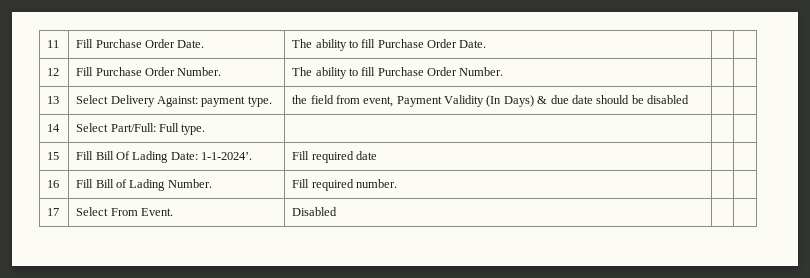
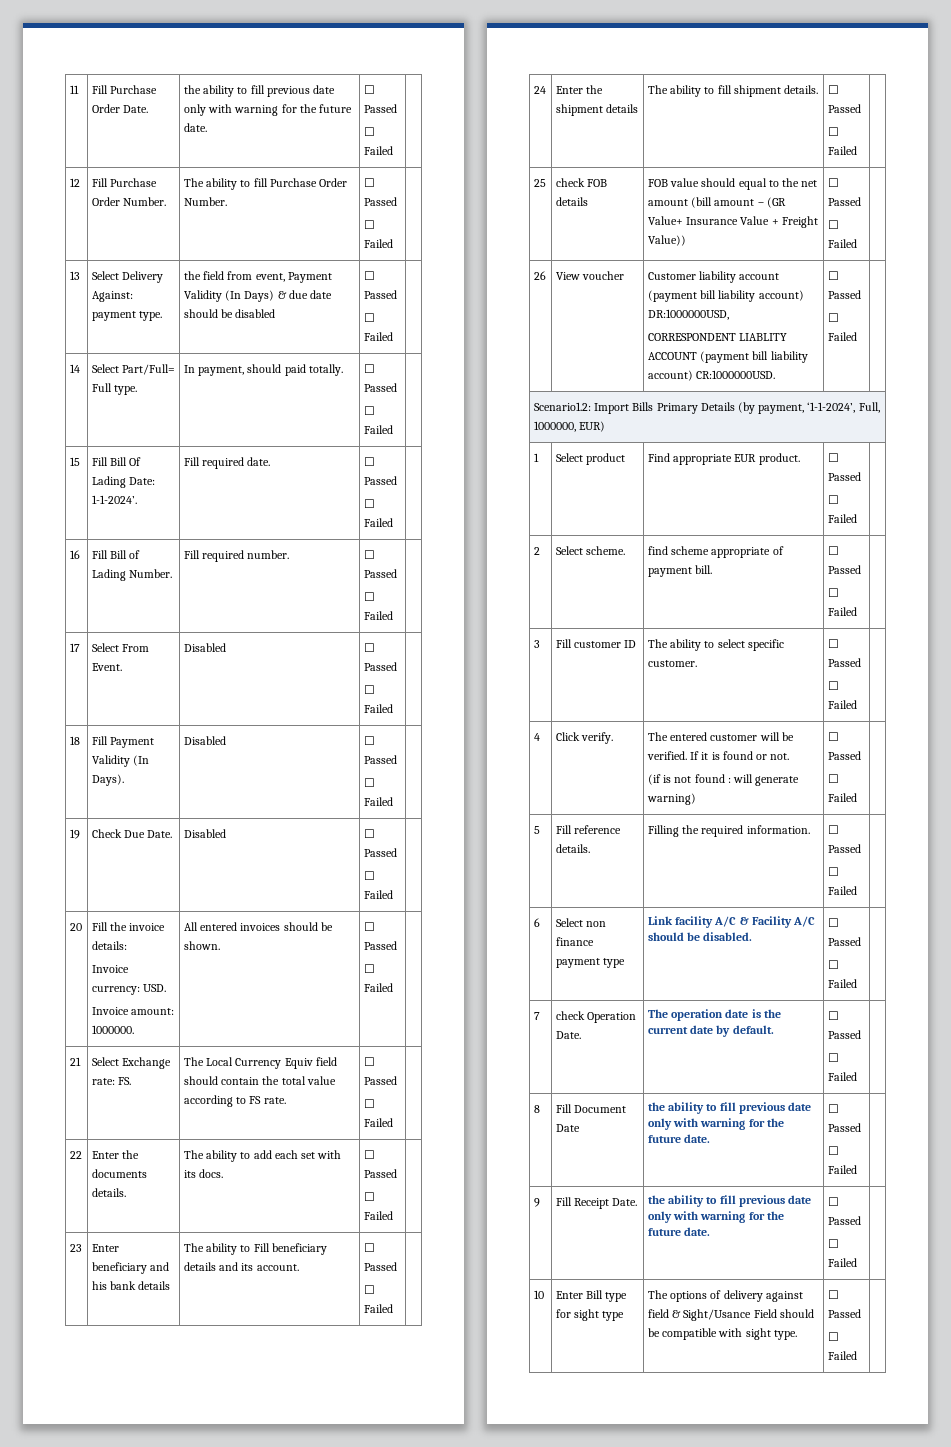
[292,39,487,51] The ability to fill Purchase Order Date. | -> [183,85,336,97] [183,104,353,116] [183,123,207,132] [363,85,375,94] [363,104,397,113] [363,127,375,136] [363,146,393,155] the ability to fill previous date only with warning for the future date. | ☐ Passed // ☐ Failed
(504, 71) none -> [363,178,375,187] [363,197,397,206] [363,220,375,229] [363,239,393,248] ☐ Passed // ☐ Failed
(689, 99) none -> [363,271,375,280] [363,290,397,299] [363,313,375,322] [363,332,393,341] ☐ Passed // ☐ Failed
[110,123,156,132] Part/Full: -> [122,364,176,375] Part/Full=
(206, 129) | -> [183,364,343,376] [363,364,375,373] [363,383,397,392] [363,406,375,415] [363,425,393,434] In payment, should paid totally. | ☐ Passed // ☐ Failed
[355,151,377,160] date | -> [247,457,271,466] [363,457,375,466] [363,476,397,485] [363,499,375,508] [363,518,393,527] date. | ☐ Passed // ☐ Failed
(397, 183) none -> [363,550,375,559] [363,569,397,578] [363,592,375,601] [363,611,393,620] ☐ Passed // ☐ Failed
(338, 211) none -> [363,643,375,652] [363,662,397,671] [363,685,375,694] [363,704,393,713] [69,736,80,745] [91,736,155,748] [91,755,150,767] [91,774,124,786] [183,736,226,745] [363,736,375,745] [363,755,397,764] [363,778,375,787] [363,797,393,806] [69,829,80,839] [91,829,173,838] [183,829,226,838] [363,829,375,838] [363,848,397,857] [363,871,375,880] [363,890,393,899] [69,923,82,931] [91,922,166,931] [91,941,127,950] [91,965,129,973] [91,984,167,995] [91,1007,175,1015] [91,1025,134,1034] [183,922,333,931] [183,941,220,950] [363,922,375,931] [363,941,397,950] [363,964,375,973] [363,983,393,992] [69,1057,81,1066] [91,1057,172,1069] [91,1077,132,1085] [183,1057,337,1069] [183,1076,336,1085] [183,1095,286,1107] [363,1057,375,1066] [363,1076,397,1085] [363,1099,375,1108] [363,1118,393,1127] [69,1151,82,1159] [91,1150,140,1159] [91,1169,147,1178] [91,1188,126,1197] [183,1150,342,1162] [183,1169,224,1178] [363,1150,375,1159] [363,1169,397,1178] [363,1192,375,1201] [363,1211,393,1220] [69,1244,82,1252] [91,1244,119,1252] [91,1262,170,1274] [91,1281,171,1290] [183,1243,327,1255] [183,1262,299,1271] [363,1243,375,1252] [363,1262,397,1271] [363,1285,375,1294] [363,1304,393,1313] [533,86,546,94] [555,85,604,94] [555,104,639,116] [647,85,819,97] [827,85,839,94] [827,104,861,113] [827,127,839,136] [827,146,857,155] [533,179,546,187] [555,178,608,187] [555,197,588,206] [647,178,818,190] [647,197,786,208] [647,216,818,228] [647,235,686,246] [827,178,839,187] [827,197,861,206] [827,220,839,229] [827,239,857,248] [533,271,546,280] [555,271,625,280] [647,271,780,283] [647,290,804,302] [647,309,729,320] [647,333,788,341] [647,351,808,363] [647,370,776,381] [827,271,839,280] [827,290,861,299] [827,313,839,322] [827,332,857,341] [533,402,880,414] [533,421,606,432] [533,453,539,462] [555,453,626,465] [647,453,800,465] [827,453,839,462] [827,472,861,481] [827,495,839,504] [827,514,857,523] [533,547,540,555] [555,546,626,555] [647,546,784,558] [647,565,713,577] [827,546,839,555] [827,565,861,574] [827,588,839,597] [827,607,857,616] [533,640,540,648] [555,639,637,648] [647,639,784,651] [647,660,697,667] [827,639,839,648] [827,658,861,667] [827,681,839,690] [827,700,857,709] [533,733,540,741] [555,732,614,744] [647,732,794,741] [646,751,790,760] [647,774,800,786] [646,793,696,805] [827,732,839,741] [827,751,861,760] [827,774,839,783] [827,793,857,802] [533,826,540,834] [555,825,622,834] [555,844,590,853] [647,825,810,837] [827,825,839,834] [827,844,861,853] [827,867,839,876] [827,886,857,895] [533,918,540,927] [555,918,607,927] [555,937,594,946] [555,958,626,968] [647,916,816,928] [647,932,753,941] [827,918,839,927] [827,937,861,946] [827,960,839,969] [827,979,857,988] [533,1012,540,1020] [555,1011,637,1023] [555,1031,581,1039] [647,1009,781,1021] [647,1025,774,1037] [827,1011,839,1020] [827,1030,861,1039] [827,1053,839,1062] [827,1072,857,1081] [533,1105,540,1113] [555,1104,627,1113] [555,1124,580,1132] [647,1102,812,1114] [647,1118,784,1130] [647,1134,711,1143] [827,1104,839,1113] [827,1123,861,1132] [827,1146,839,1155] [827,1165,857,1174] [533,1198,540,1207] [555,1197,638,1209] [647,1195,812,1207] [647,1211,784,1223] [647,1227,711,1236] [827,1197,839,1206] [827,1216,861,1225] [827,1239,839,1248] [827,1258,857,1267] [533,1290,544,1299] [555,1290,628,1302] [555,1309,625,1321] [647,1290,803,1302] [647,1309,814,1321] [647,1328,797,1340] [827,1290,839,1299] [827,1309,861,1318] [827,1332,839,1341] [827,1351,857,1360] ☐ Passed // ☐ Failed | // 18 | Fill Payment Validity (In Days). | Disabled | ☐ Passed // ☐ Failed | // 19 | Check Due Date. | Disabled | ☐ Passed // ☐ Failed | // 20 | Fill the invoice details: // Invoice currency: USD. // Invoice amount: 1000000. | All entered invoices should be shown. | ☐ Passed // ☐ Failed | // 21 | Select Exchange rate: FS. | The Local Currency Equiv field should contain the total value according to FS rate. | ☐ Passed // ☐ Failed | // 22 | Enter the documents details. | The ability to add each set with its docs. | ☐ Passed // ☐ Failed | // 23 | Enter beneficiary and his bank details | The ability to Fill beneficiary details and its account. | ☐ Passed // ☐ Failed | // 24 | Enter the shipment details | The ability to fill shipment details. | ☐ Passed // ☐ Failed | // 25 | check FOB details | FOB value should equal to the net amount (bill amount – (GR Value+ Insurance Value + Freight Value)) | ☐ Passed // ☐ Failed | // 26 | View voucher | Customer liability account (payment bill liability account) DR:1000000USD, // CORRESPONDENT LIABLITY ACCOUNT (payment bill liability account) CR:1000000USD. | ☐ Passed // ☐ Failed | // Scenario1.2: Import Bills Primary Details (by payment, ‘1-1-2024’, Full, 1000000, EUR) // 1 | Select product | Find appropriate EUR product. | ☐ Passed // ☐ Failed | // 2 | Select scheme. | find scheme appropriate of payment bill. | ☐ Passed // ☐ Failed | // 3 | Fill customer ID | The ability to select specific customer. | ☐ Passed // ☐ Failed | // 4 | Click verify. | The entered customer will be verified. If it is found or not. // (if is not found : will generate warning) | ☐ Passed // ☐ Failed | // 5 | Fill reference details. | Filling the required information. | ☐ Passed // ☐ Failed | // 6 | Select non finance payment type | Link facility A/C & Facility A/C should be disabled. | ☐ Passed // ☐ Failed | // 7 | check Operation Date. | The operation date is the current date by default. | ☐ Passed // ☐ Failed | // 8 | Fill Document Date | the ability to fill previous date only with warning for the future date. | ☐ Passed // ☐ Failed | // 9 | Fill Receipt Date. | the ability to fill previous date only with warning for the future date. | ☐ Passed // ☐ Failed | // 10 | Enter Bill type for sight type | The options of delivery against field & Sight/Usance Field should be compatible with sight type. | ☐ Passed // ☐ Failed

